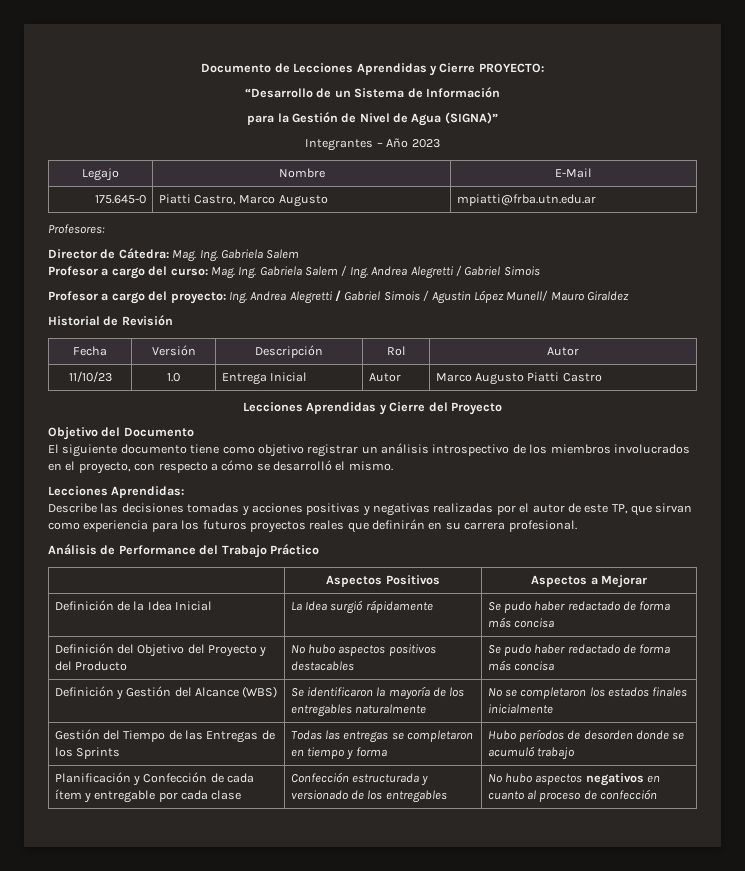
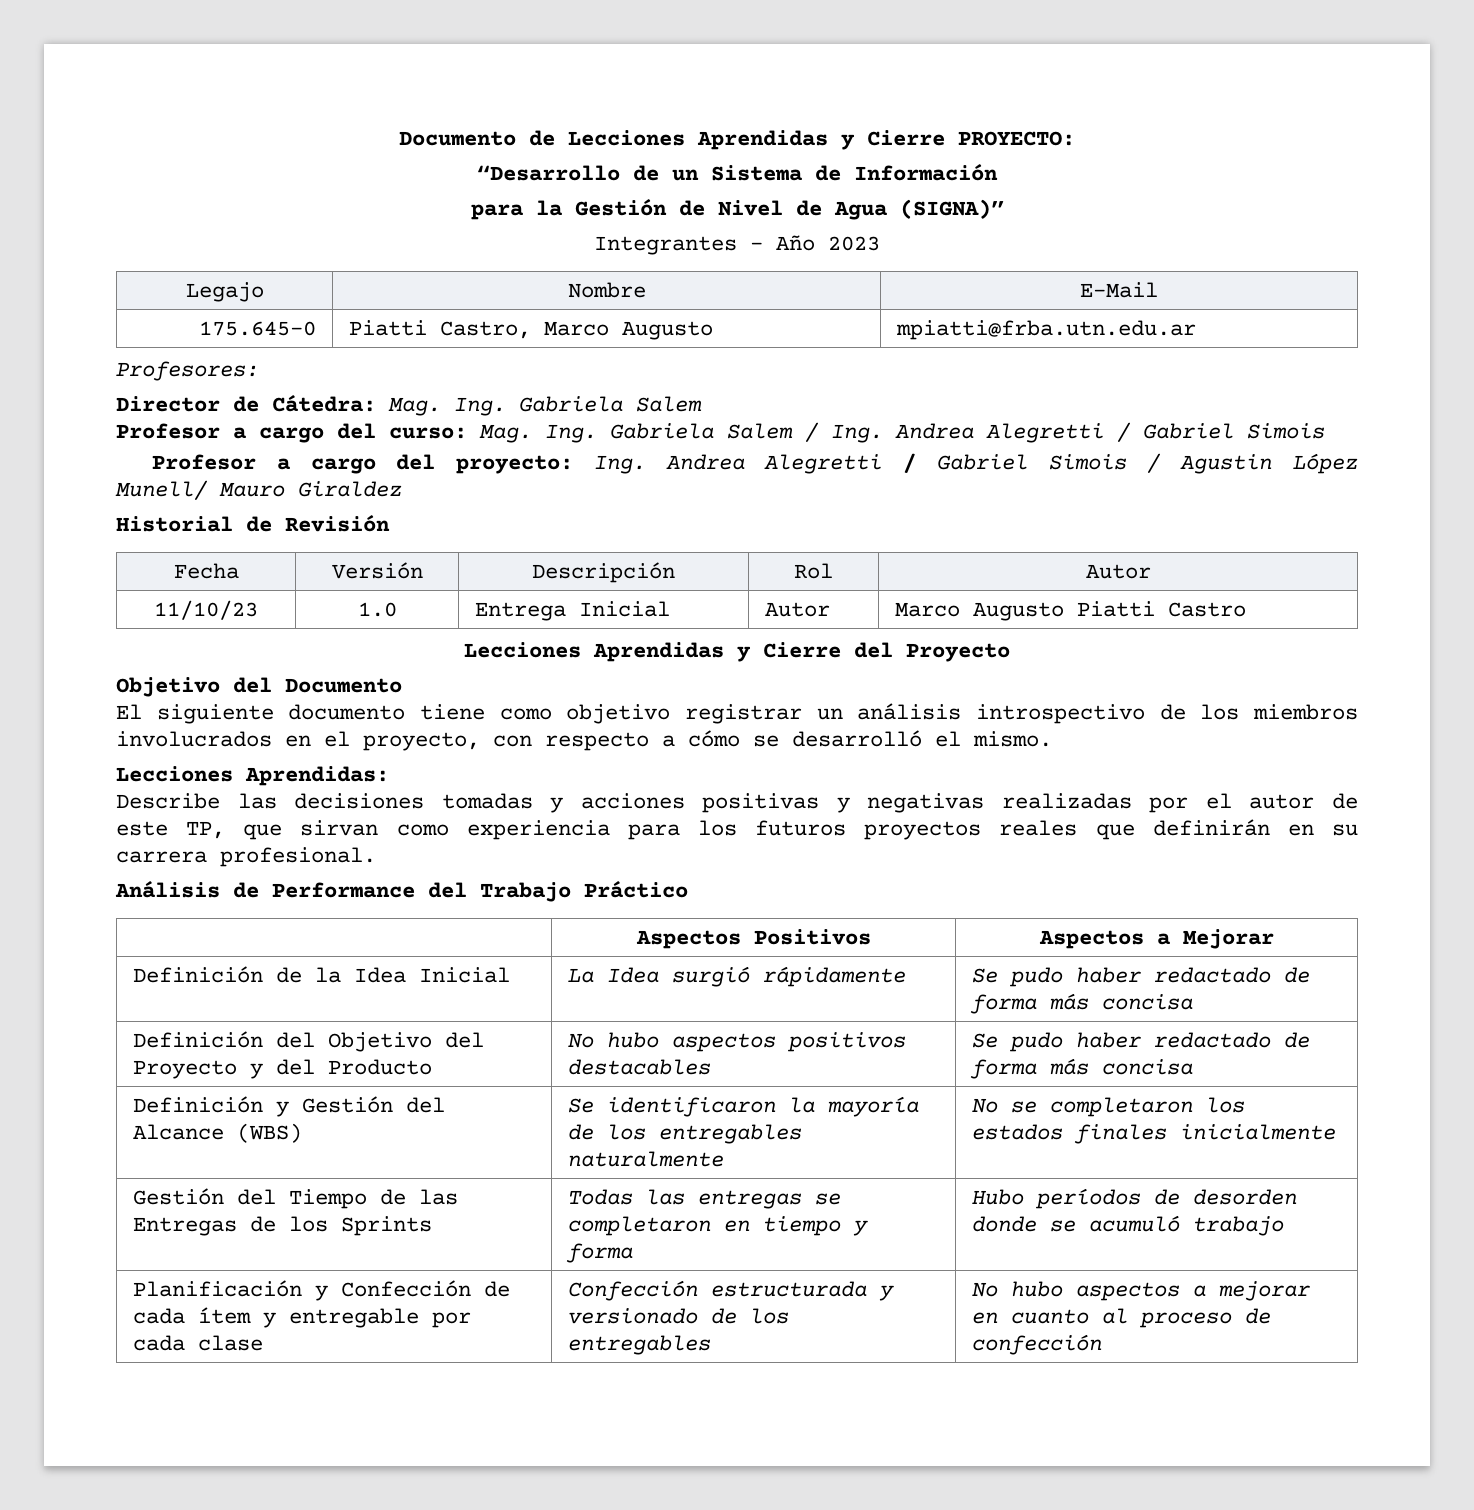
[585,773,644,786] negativos -> [1192,1281,1311,1301] a mejorar

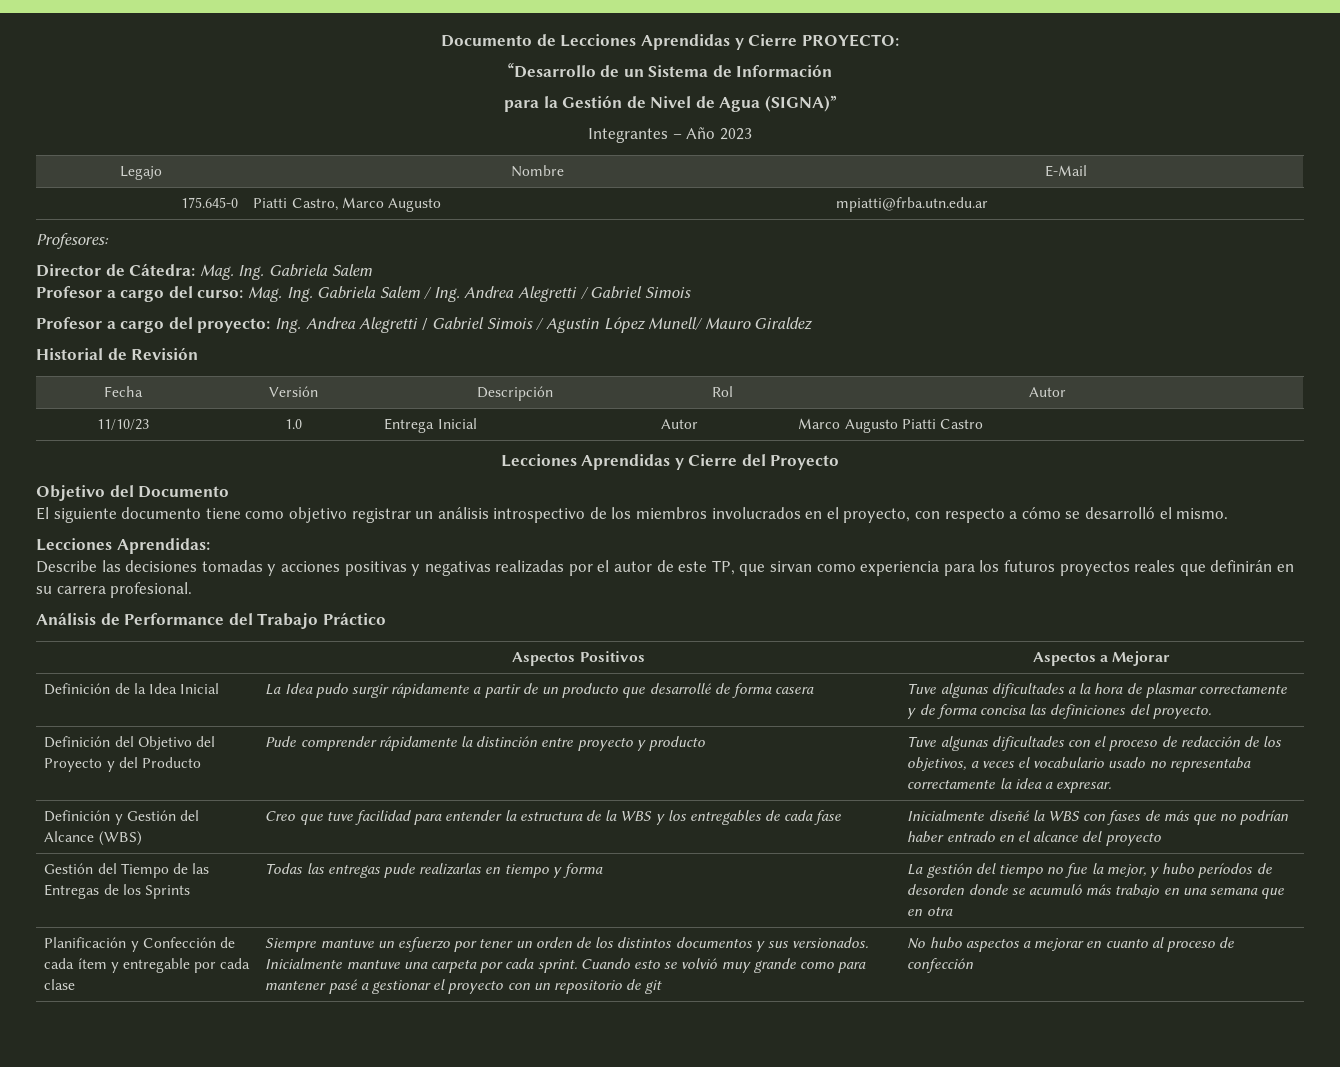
[671,966,906,987] [971,967,1310,987] [969,993,1193,1014] surgió rápidamente | Se pudo haber redactado de forma más concisa -> [315,683,815,698] [907,683,1287,698] [907,704,1211,719] pudo surgir rápidamente a partir de un producto que desarrollé de forma casera | Tuve algunas dificultades a la hora de plasmar correctamente y de forma concisa las definiciones del proyecto.
[567,1032,906,1052] [567,1059,711,1075] [971,1032,1310,1052] [969,1058,1193,1079] No hubo aspectos positivos destacables | Se pudo haber redactado de forma más concisa -> [265,736,705,751] [907,736,1283,751] [907,757,1251,772] [907,778,1112,793] Pude comprender rápidamente la distinción entre proyecto y producto | Tuve algunas dificultades con el proceso de redacción de los objetivos, a veces el vocabulario usado no representaba correctamente la idea a expresar.
[567,1096,919,1117] [567,1124,802,1144] [567,1151,724,1167] [971,1097,1245,1117] [971,1124,1336,1144] Se identificaron la mayoría de los entregables naturalmente | No se completaron los estados finales inicialmente -> [265,810,842,825] [907,810,1289,825] [907,831,1161,846] Creo que tuve facilidad para entender la estructura de la WBS y los entregables de cada fase | Inicialmente diseñé la WBS con fases de más que no podrían haber entrado en el alcance del proyecto
[814,1193,841,1205] [567,1216,711,1236] se completaron -> [384,863,483,878] pude realizarlas
[971,1189,1024,1205] Hubo -> [907,863,1195,878] La gestión del tiempo no fue la mejor, y hubo
(1180, 1223) none -> [1086,884,1113,895] más
(1284, 1226) none -> [1163,887,1285,899] [907,907,953,916] en una semana que en otra
[567,1280,894,1301] [567,1308,789,1324] [567,1335,711,1355] Confección estructurada y versionado de los entregables -> [265,937,869,952] [265,958,867,973] [265,979,663,994] Siempre mantuve un esfuerzo por tener un orden de los distintos documentos y sus versionados. Inicialmente mantuve una carpeta por cada sprint. Cuando esto se volvió muy grande como para mantener pasé a gestionar el proyecto con un repositorio de git

